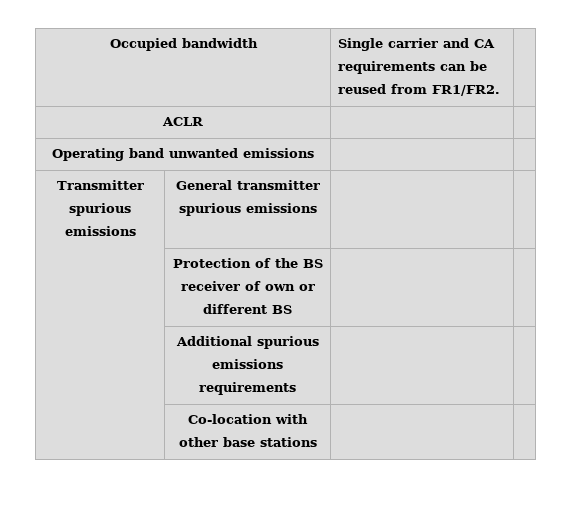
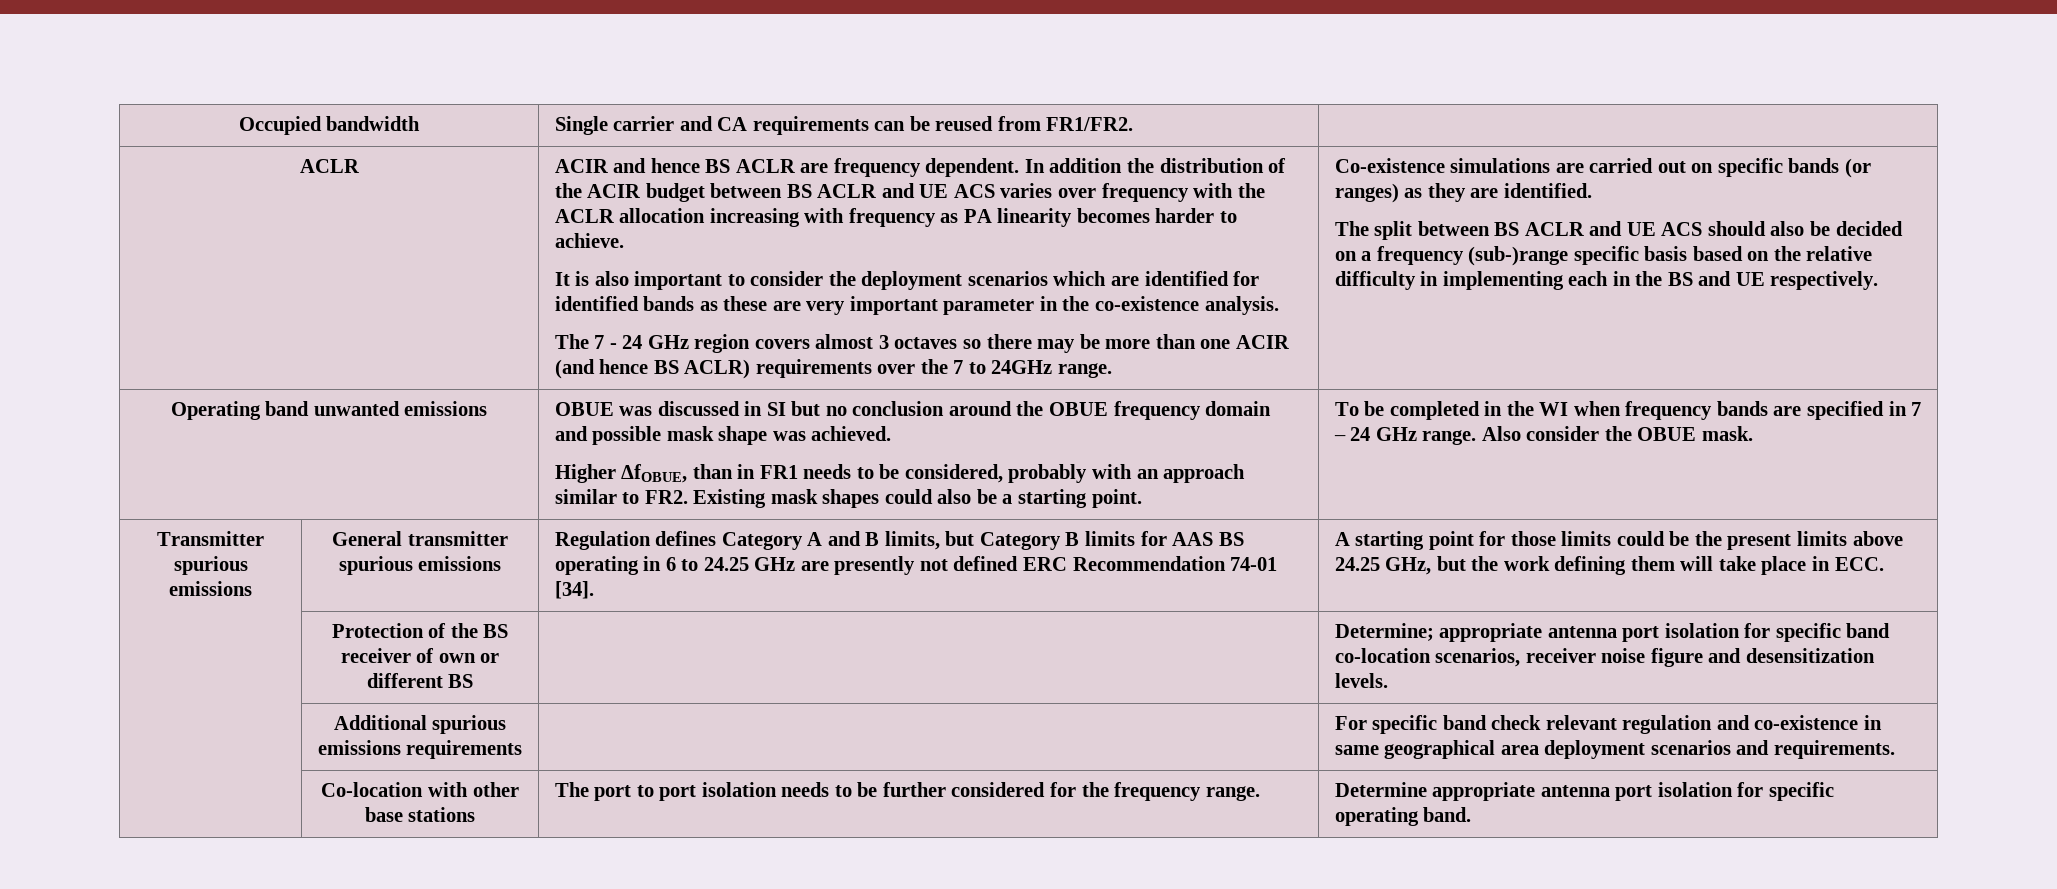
[52,148,314,161] | // Operating band unwanted emissions | | -> [554,158,1287,177] [554,183,1265,202] [554,208,1237,227] [554,233,624,248] [554,271,1260,290] [554,296,1279,315] [554,334,1289,353] [554,359,1112,379] [1334,158,1871,178] [1334,183,1592,203] [1334,221,1903,240] [1334,246,1873,266] [1334,271,1879,290] [170,401,488,420] [554,401,1272,420] [554,426,892,445] [554,464,1246,483] [554,489,1142,508] [1334,401,1922,420] [1333,426,1753,445] ACIR and hence BS ACLR are frequency dependent. In addition the distribution of the ACIR budget between BS ACLR and UE ACS varies over frequency with the ACLR allocation increasing with frequency as PA linearity becomes harder to achieve. // It is also important to consider the deployment scenarios which are identified for identified bands as these are very important parameter in the co-existence analysis. // The 7 - 24 GHz region covers almost 3 octaves so there may be more than one ACIR (and hence BS ACLR) requirements over the 7 to 24GHz range. | Co-existence simulations are carried out on specific bands (or ranges) as they are identified. // The split between BS ACLR and UE ACS should also be decided on a frequency (sub-)range specific basis based on the relative difficulty in implementing each in the BS and UE respectively. // Operating band unwanted emissions | OBUE was discussed in SI but no conclusion around the OBUE frequency domain and possible mask shape was achieved. // Higher ΔfOBUE, than in FR1 needs to be considered, probably with an approach similar to FR2. Existing mask shapes could also be a starting point. | To be completed in the WI when frequency bands are specified in 7 – 24 GHz range. Also consider the OBUE mask.
(317, 208) | -> [554,531,1244,550] [554,556,1278,575] [554,581,594,599] [1334,531,1903,550] [1334,556,1884,575] Regulation defines Category A and B limits, but Category B limits for AAS BS operating in 6 to 24.25 GHz are presently not defined ERC Recommendation 74-01 [34]. | A starting point for those limits could be the present limits above 24.25 GHz, but the work defining them will take place in ECC.
[175,336,319,349] [212,359,283,369] [199,382,296,395] // | Additional spurious emissions requirements | | -> [1334,623,1891,642] [1334,648,1875,667] [1334,673,1388,688] [333,715,507,734] [317,740,523,759] [1334,715,1882,734] [1334,740,1895,759] Determine; appropriate antenna port isolation for specific band co-location scenarios, receiver noise figure and desensitization levels. // | Additional spurious emissions requirements | | For specific band check relevant regulation and co-existence in same geographical area deployment scenarios and requirements.
(317, 442) | -> [554,782,1260,801] [1334,782,1834,801] [1334,807,1472,826] The port to port isolation needs to be further considered for the frequency range. | Determine appropriate antenna port isolation for specific operating band.

